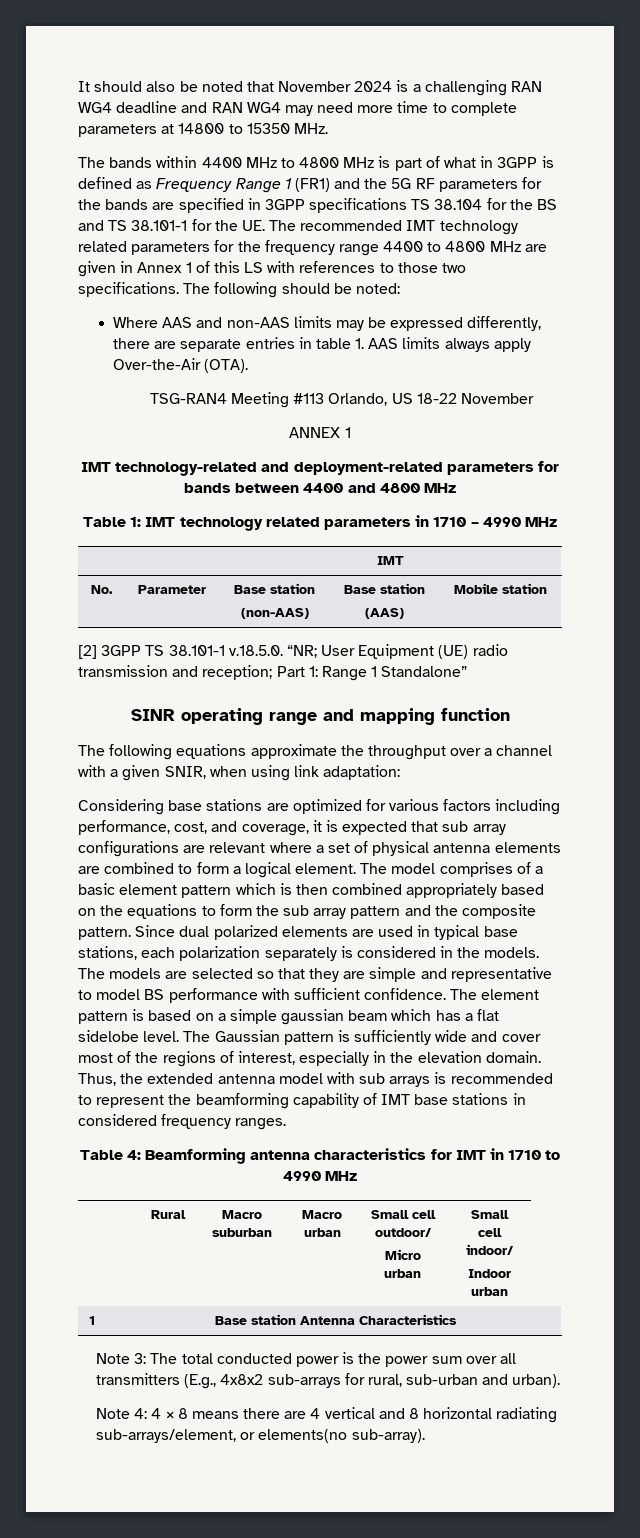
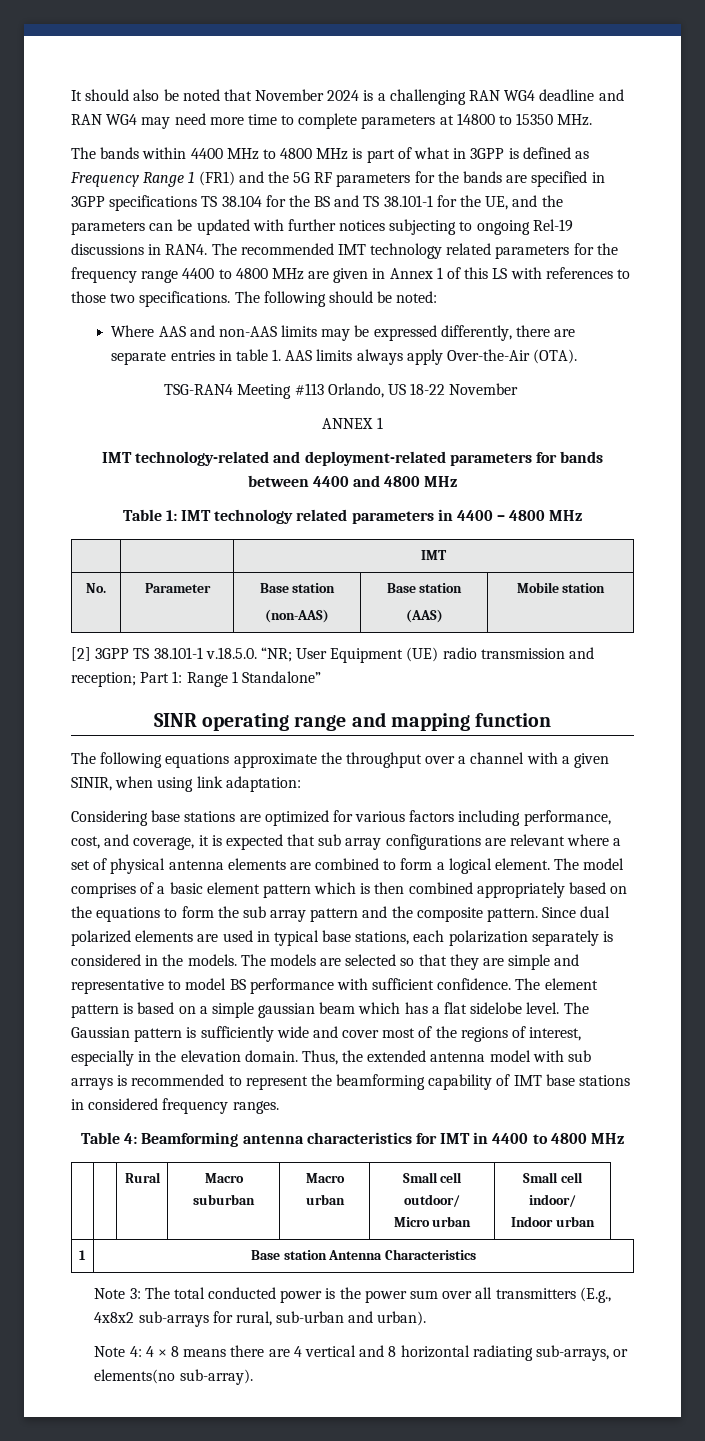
[241,220,265,231] UE. -> [485,195,563,210] [71,219,573,235] [71,243,208,255] UE, and the parameters can be updated with further notices subjecting to ongoing Rel-19 discussions in RAN4.
[433,517,521,527] 1710 – 4990 -> [456,510,546,521] 4400 – 4800
[164,766,206,779] SNIR, -> [71,777,112,791] SINIR,
[508,1150,561,1160] [282,1171,321,1181] 1710 to 4990 -> [492,1133,587,1144] 4400 to 4800
[95,1429,236,1443] sub-arrays/element, -> [535,1345,609,1361] sub-arrays,

